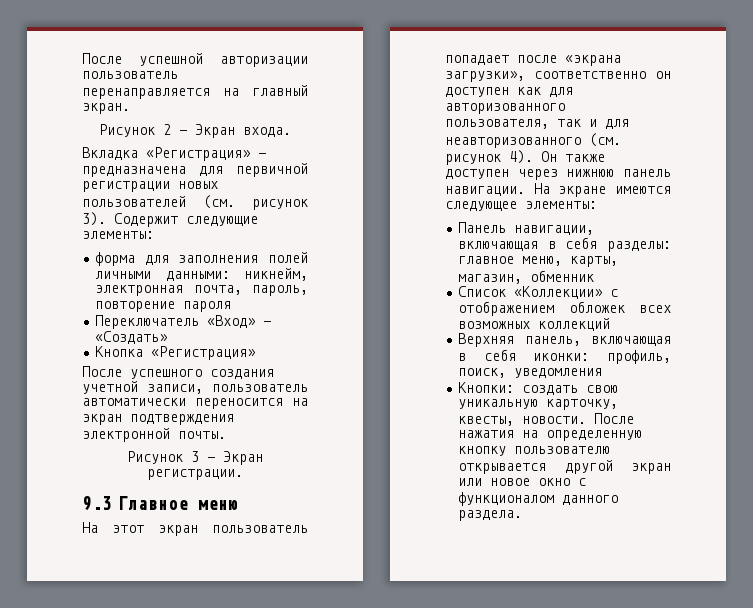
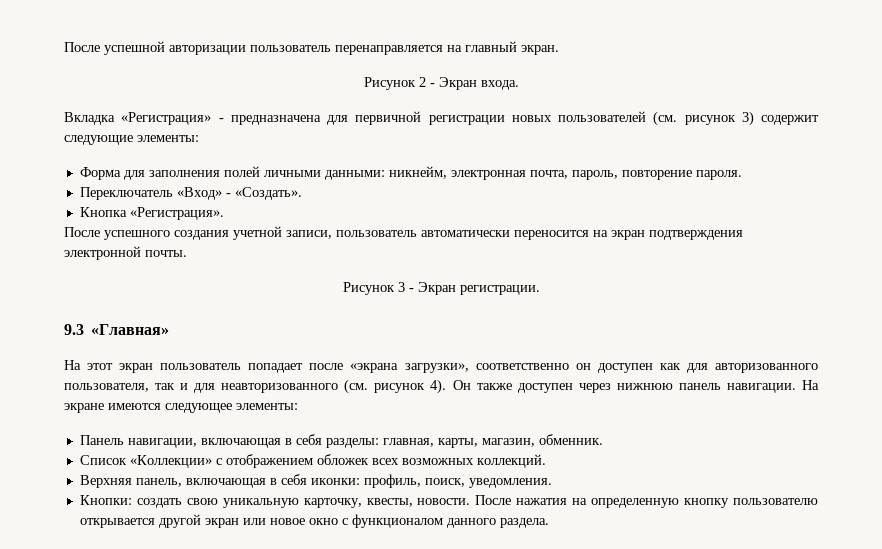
[82,212,178,227] 3). Содержит -> [741,111,819,126] 3) содержит
[95,252,136,266] форма -> [79,167,121,180] Форма
[183,301,232,312] пароля -> [695,170,742,180] пароля.
[95,331,168,344] «Создать» -> [234,187,302,200] «Создать».
[151,346,256,360] «Регистрация» -> [129,207,224,220] «Регистрация».
[118,496,238,510] Главное меню -> [91,324,170,335] «Главная»
[458,256,563,266] главное меню, -> [382,438,434,447] главная,
[530,270,595,282] обменник -> [538,434,603,445] обменник.
[538,318,611,331] коллекций -> [476,454,546,468] коллекций.
[514,368,603,378] уведомления -> [468,478,552,488] уведомления.

